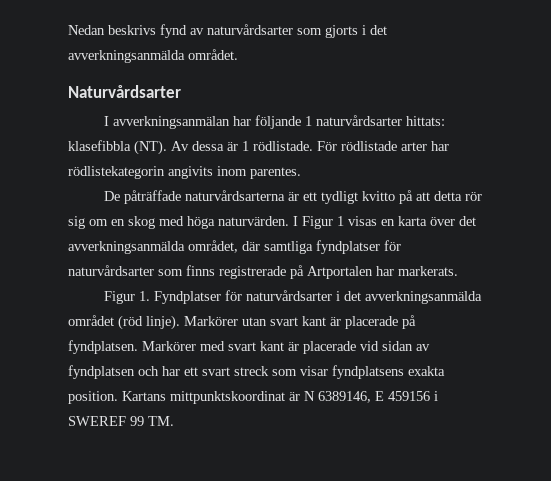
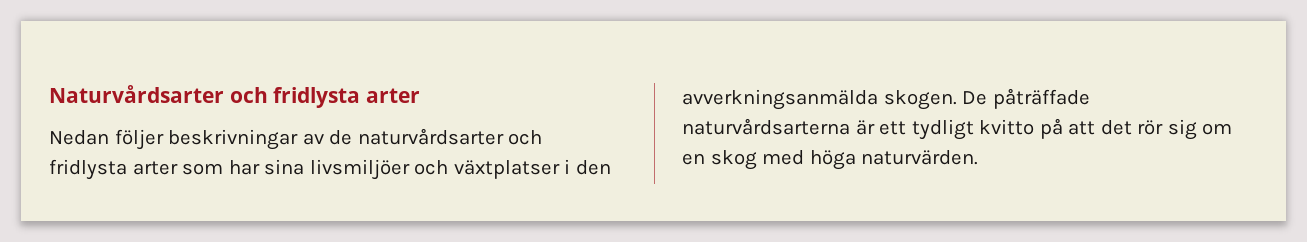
[68,24,387,38] [68,49,238,63] [68,85,181,98] [103,115,445,129] [68,140,449,155] [68,166,301,179] Nedan beskrivs fynd av naturvårdsarter som gjorts i det avverkningsanmälda området. // Naturvårdsarter // I avverkningsanmälan har följande 1 naturvårdsarter hittats: klasefibbla (NT). Av dessa är 1 rödlistade. För rödlistade arter har rödlistekategorin angivits inom parentes. // -> [49,85,421,108] [49,128,543,150] [49,159,611,180] [682,89,957,110] Naturvårdsarter och fridlysta arter // Nedan följer beskrivningar av de naturvårdsarter och fridlysta arter som har sina livsmiljöer och växtplatser i den avverkningsanmälda skogen.
[433,191,462,201] detta -> [1100,120,1132,135] det
[293,216,476,229] [68,240,401,254] [68,265,458,279] [103,290,482,304] [68,315,416,330] [68,340,430,354] [68,365,445,379] [68,391,438,404] [68,416,174,426] I Figur 1 visas en karta över det avverkningsanmälda området, där samtliga fyndplatser för naturvårdsarter som finns registrerade på Artportalen har markerats. // Figur 1. Fyndplatser för naturvårdsarter i det avverkningsanmälda området (röd linje). Markörer utan svart kant är placerade på fyndplatsen. Markörer med svart kant är placerade vid sidan av fyndplatsen och har ett svart streck som visar fyndplatsens exakta position. Kartans mittpunktskoordinat är N 6389146, E 459156 i SWEREF 99 TM. -> (979, 157) none

